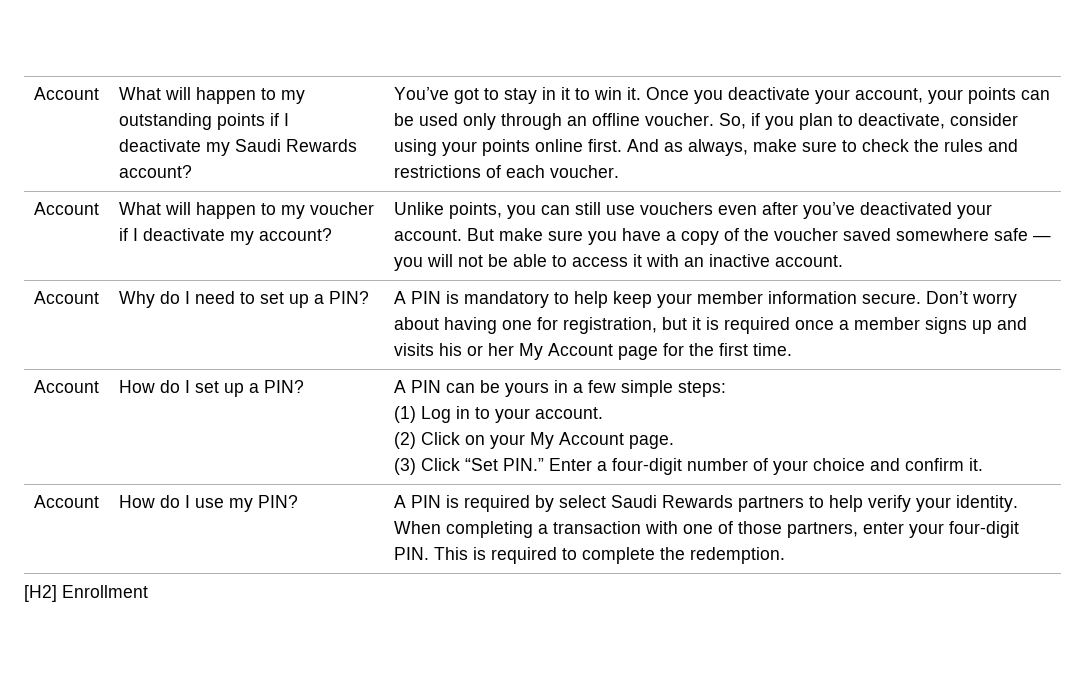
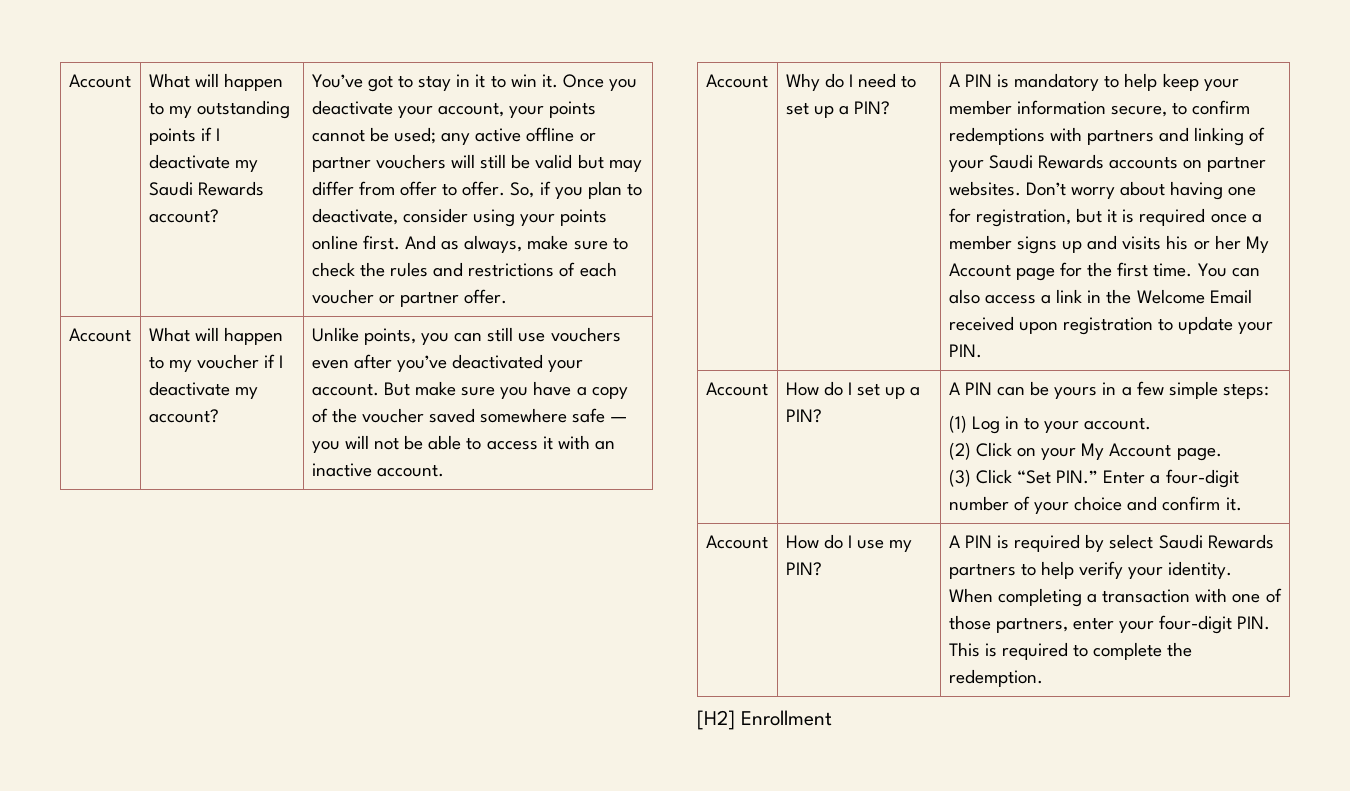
[1020,90,1050,100] [393,113,714,130] can be used only through an offline voucher. -> [311,127,596,145] [311,154,642,172] [311,181,506,196] cannot be used; any active offline or partner vouchers will still be valid but may differ from offer to offer.
[549,165,619,178] voucher. -> [311,289,508,307] voucher or partner offer.
[861,293,921,304] secure. -> [1111,100,1251,117] [948,127,1266,146] [948,154,1267,172] [948,181,1021,196] secure, to confirm redemptions with partners and linking of your Saudi Rewards accounts on partner websites.
(792, 349) none -> [1197,263,1260,277] [948,289,1252,304] [948,316,1274,335] [948,344,982,358] You can also access a link in the Welcome Email received upon registration to update your PIN.

